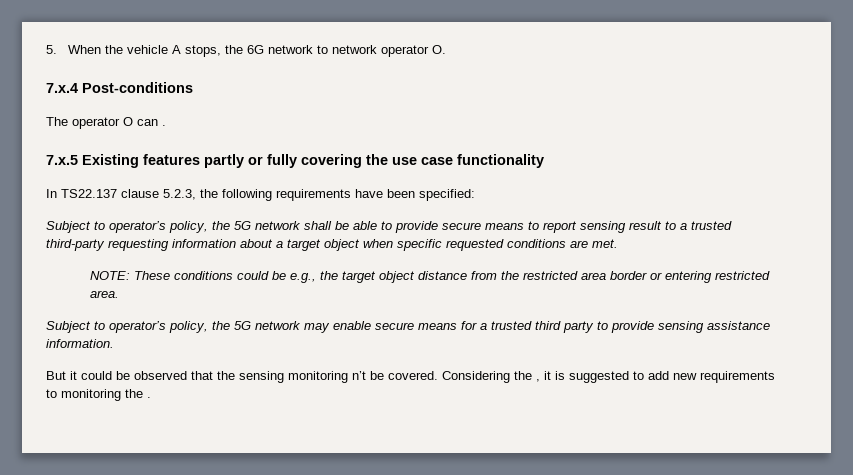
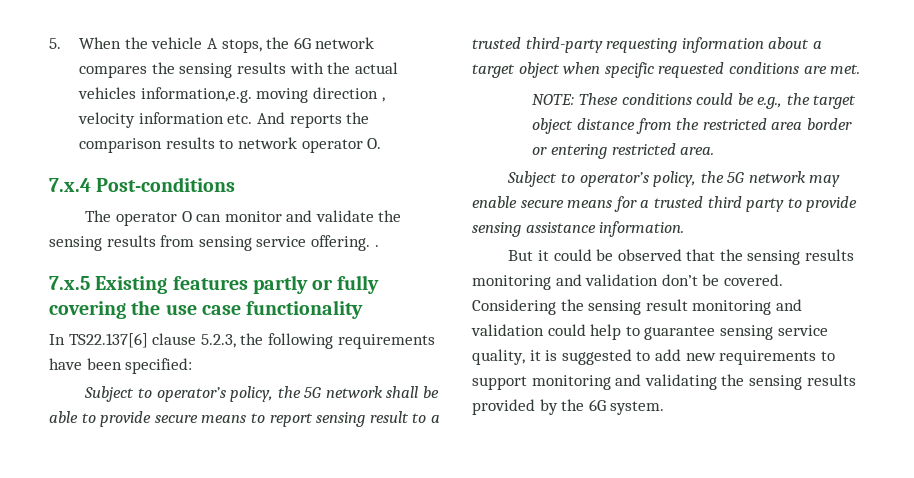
(314, 49) none -> [79,62,398,78] [78,87,385,103] [78,112,370,128] [79,137,215,153] compares the sensing results with the actual vehicles information,e.g. moving direction , velocity information etc. And reports the comparison results
(158, 122) none -> [224,210,402,222] [49,235,370,251] monitor and validate the sensing results from sensing service offering.
[61,189,117,198] TS22.137 -> [68,333,148,348] TS22.137[6]
[288,371,540,383] monitoring n’t be covered. Considering the , -> [805,249,855,261] [472,274,783,290] [472,299,802,315] [471,324,828,340] [472,349,525,365] results monitoring and validation don’t be covered. Considering the sensing result monitoring and validation could help to guarantee sensing service quality,
[61,389,151,401] monitoring the . -> [472,374,856,390] [472,399,665,415] support monitoring and validating the sensing results provided by the 6G system.

